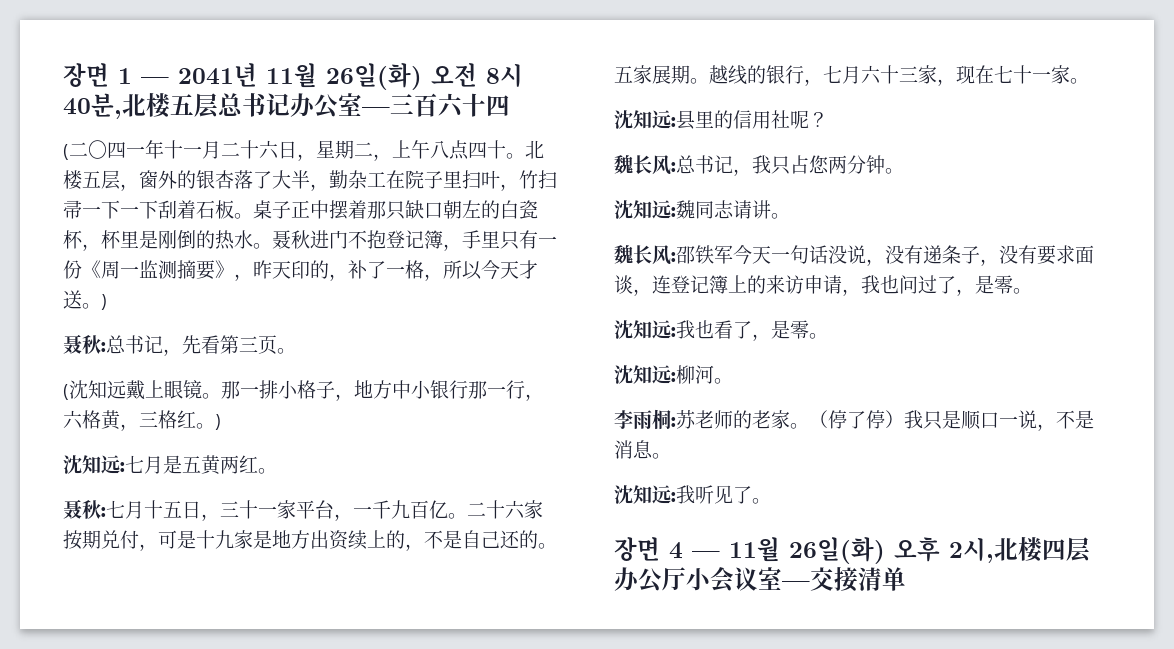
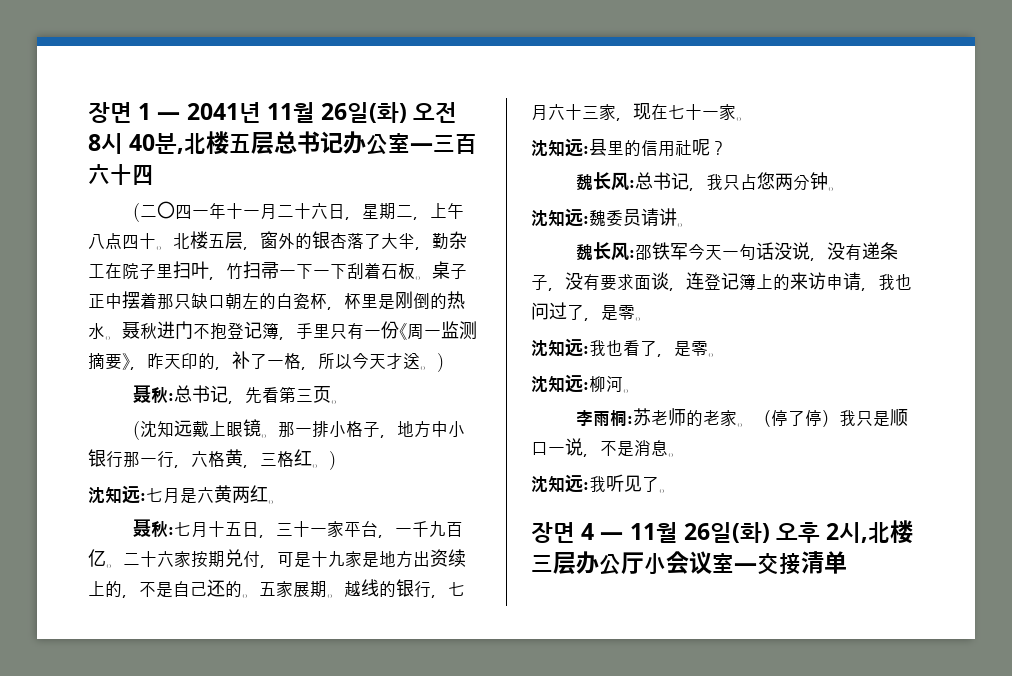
[182,456,201,473] 五 -> [197,487,214,503] 六
[695,200,734,219] 同志 -> [606,209,641,226] 委员
[1042,539,1066,560] 四 -> [531,555,553,572] 三

